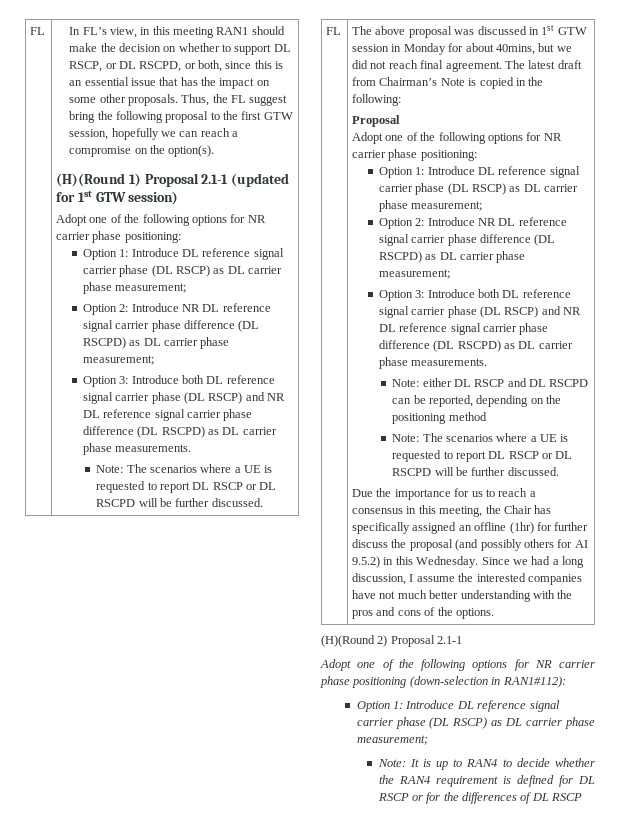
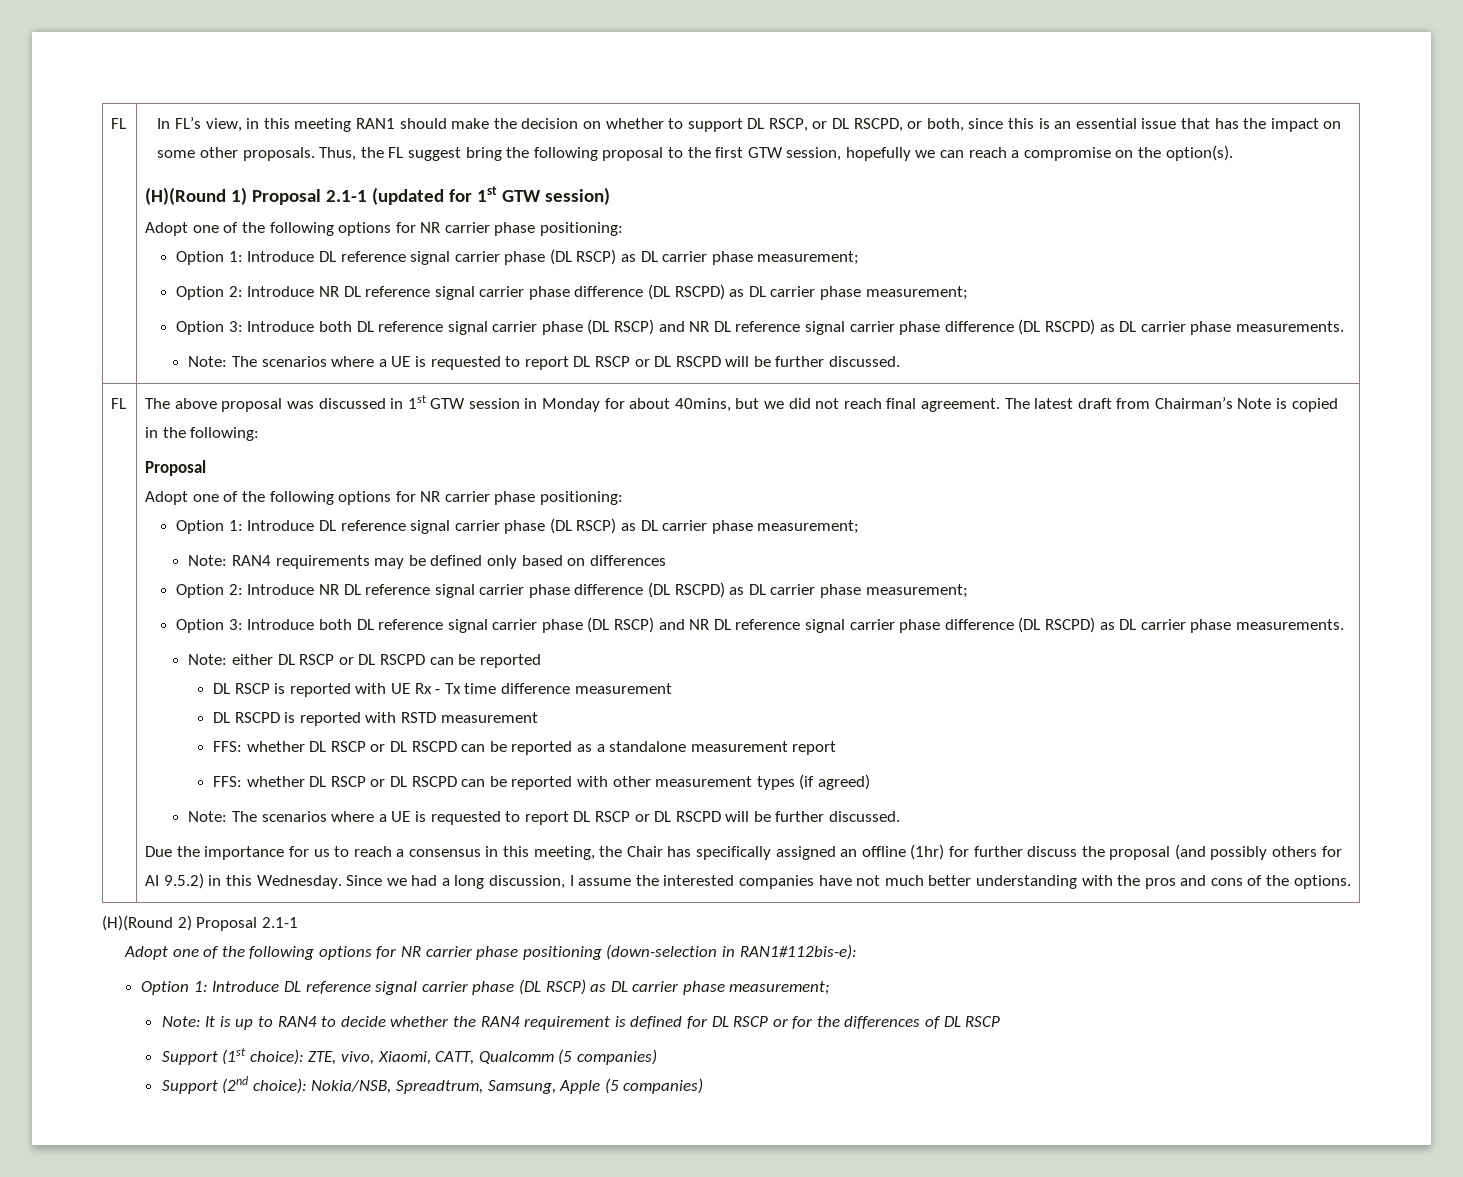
(483, 206) none -> [188,555,666,569] // Note: RAN4 requirements may be defined only based on differences
[507,378,589,387] [392,395,561,407] [392,412,487,424] and DL RSCPD can be reported, depending on the positioning method -> [338,654,541,668] [213,683,672,697] [213,712,538,726] [213,741,837,755] [213,774,870,790] or DL RSCPD can be reported // DL RSCP is reported with UE Rx - Tx time difference measurement // DL RSCPD is reported with RSTD measurement // FFS: whether DL RSCP or DL RSCPD can be reported as a standalone measurement report // FFS: whether DL RSCP or DL RSCPD can be reported with other measurement types (if agreed)
[502,676,566,688] RAN1#112): -> [739,944,857,960] RAN1#112bis-e):
(583, 797) none -> [161,1048,657,1065] [161,1076,704,1094] // Support (1st choice): ZTE, vivo, Xiaomi, CATT, Qualcomm (5 companies) // Support (2nd choice): Nokia/NSB, Spreadtrum, Samsung, Apple (5 companies)

